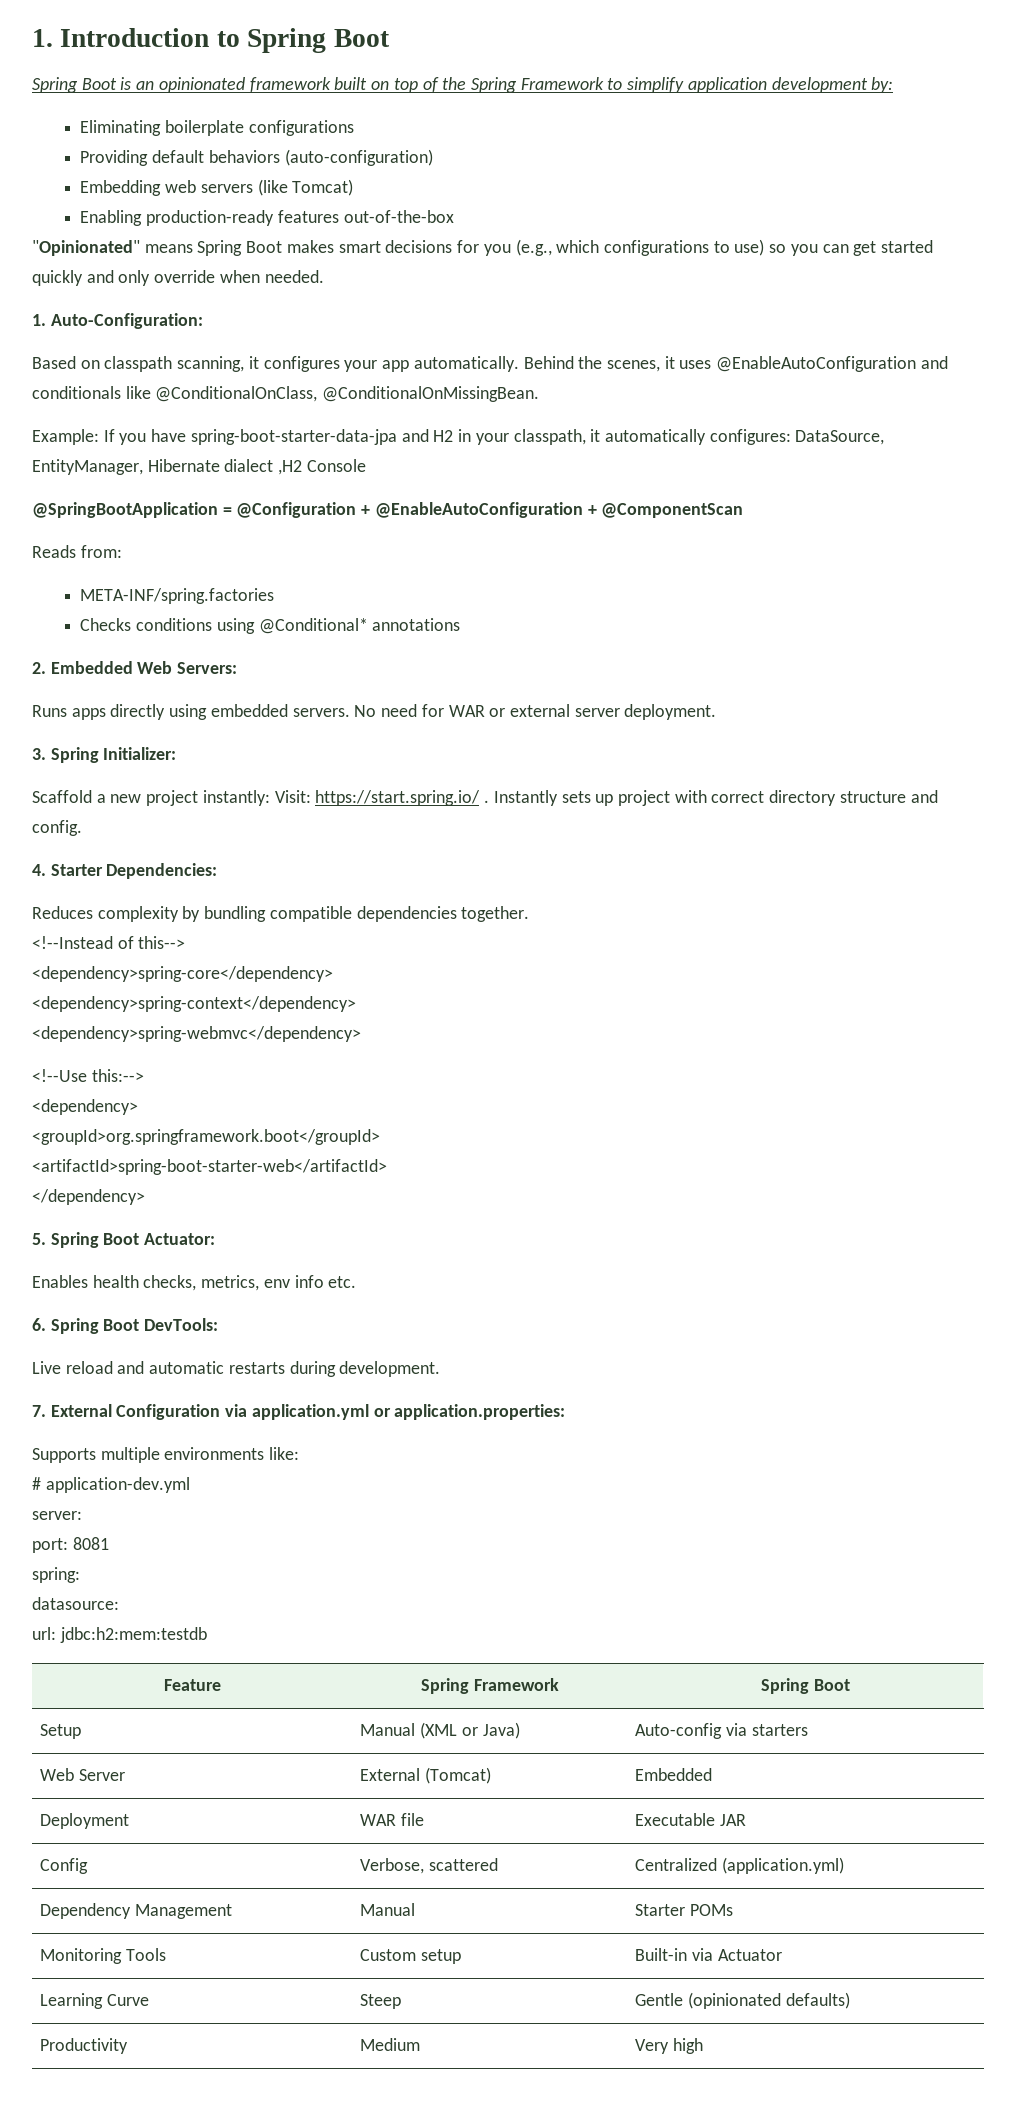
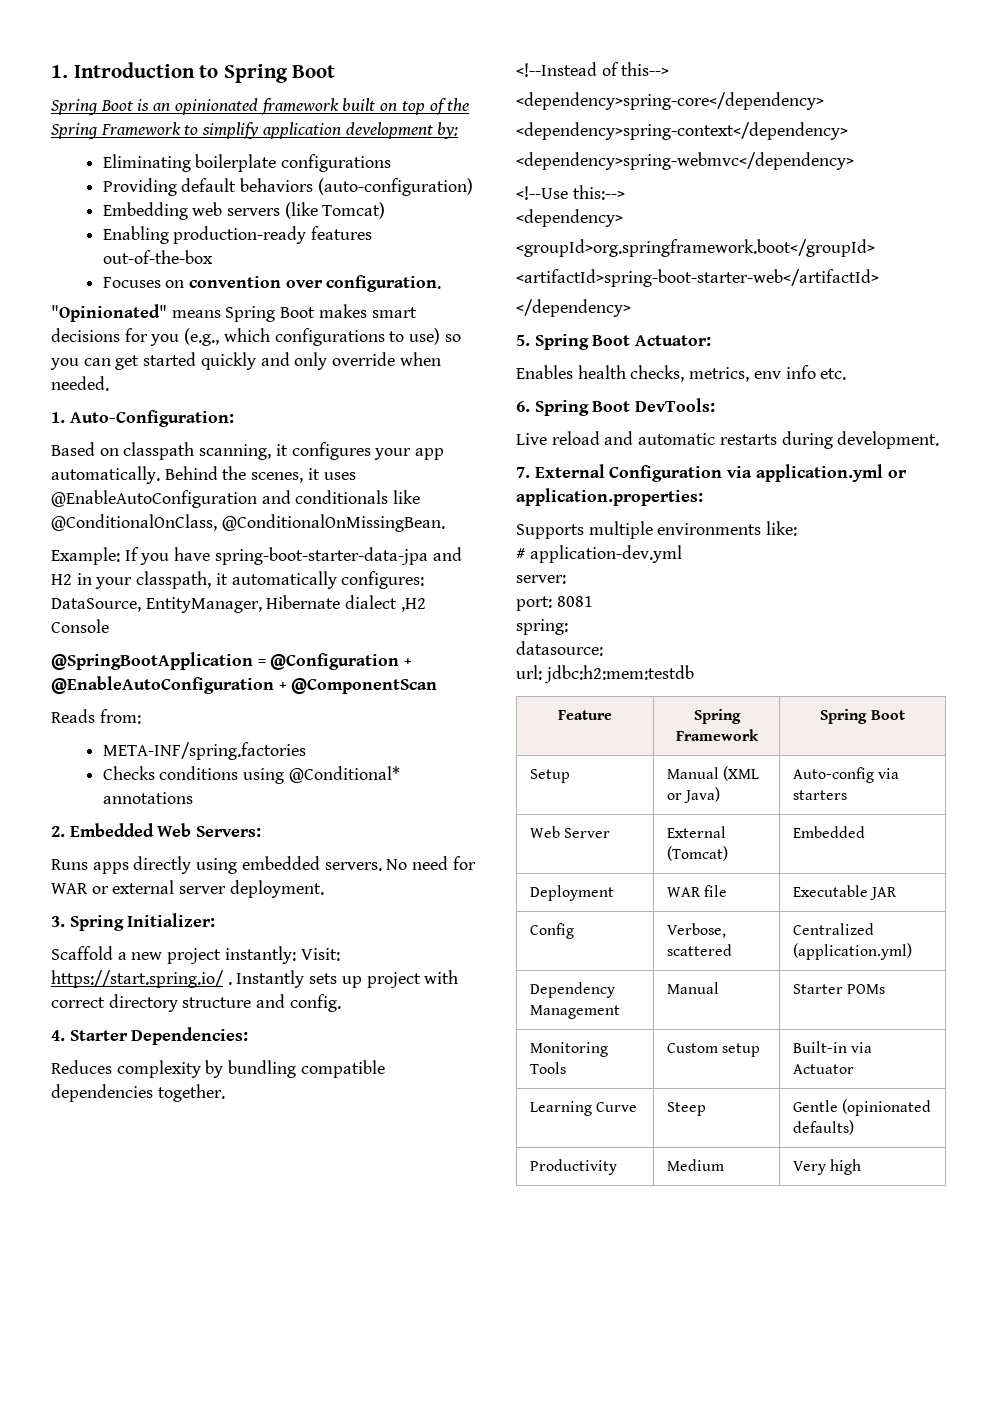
(454, 216) none -> [102,275,442,292] // Focuses on convention over configuration.

